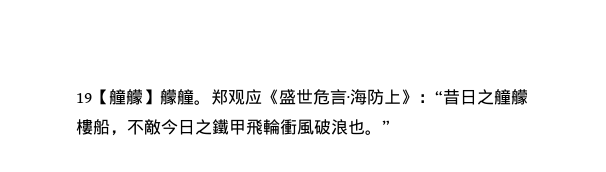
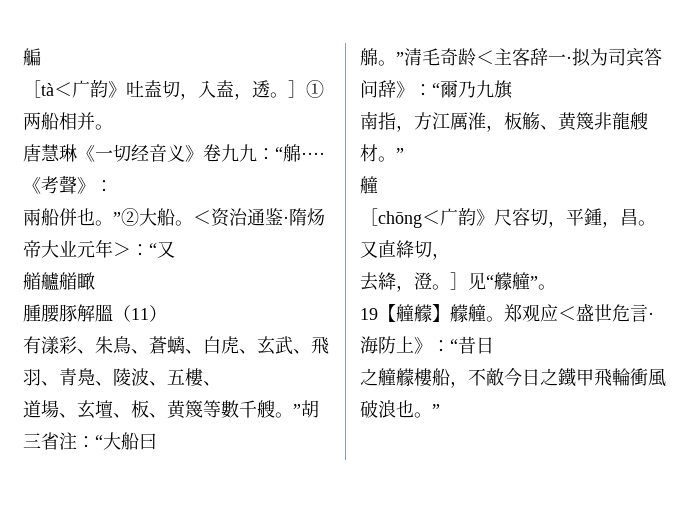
(76, 98) none -> [23,48,41,66] [23,79,324,100] [23,112,113,130] [23,144,325,162] [23,175,113,194] [23,208,325,227] [23,239,175,258] [23,272,95,290] [23,304,167,323] [23,336,329,355] [23,368,221,387] [23,400,319,419] [23,432,157,450] [360,48,662,67] [360,80,512,99] [360,111,648,132] [360,144,404,162] [360,176,378,194] [360,207,656,228] [360,240,450,260] [360,272,556,292] 艑 // ［tà＜广韵》吐盍切，入盍，透。］①两船相并。 // 唐慧琳《一切经音义》卷九九：“艊····《考聲》： // 兩船併也。”②大船。＜资治通鉴·隋炀帝大业元年＞：“又 // 艏艫艏瞰 // 腫腰豚解膃（11） // 有漾彩、朱鳥、蒼螭、白虎、玄武、飛羽、青鳧、陵波、五樓、 // 道場、玄壇、板、黄篾等數千艘。”胡三省注：“大船曰 // 艊。”清毛奇龄＜主客辞一·拟为司宾答问辞》：“爾乃九旗 // 南指，方江厲淮，板觞、黄篾非龍艘材。” // 艟 // ［chōng＜广韵》尺容切，平鍾，昌。又直絳切， // 去絳，澄。］见“艨艟”。 //
[262,89,279,105] 《 -> [558,306,576,320] ＜
(477, 97) none -> (494, 345) //

